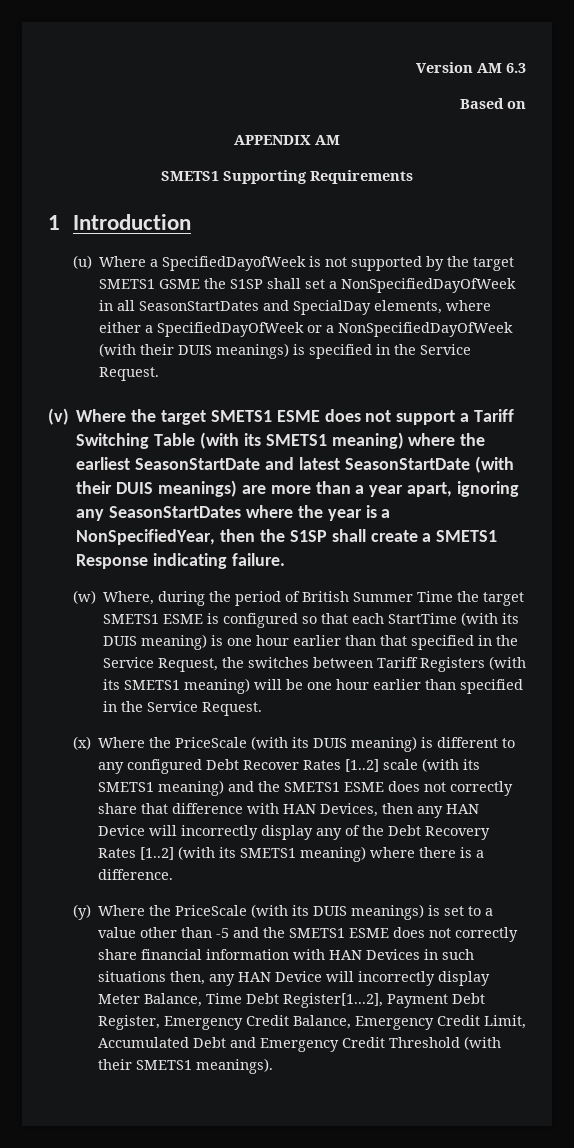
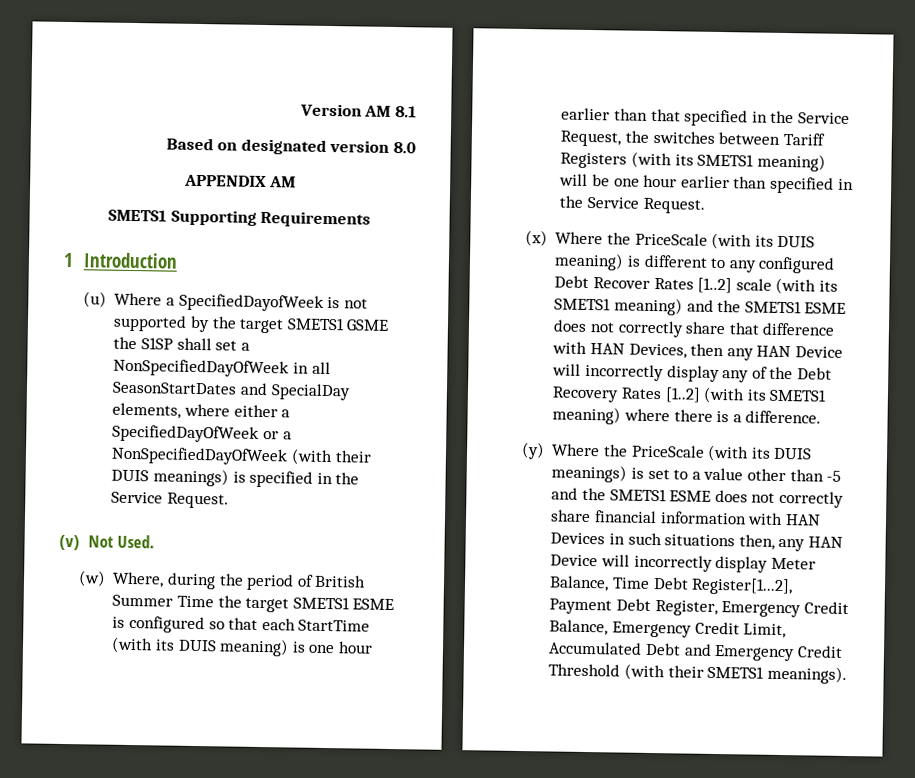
[506,63,526,73] 6.3 -> [394,105,417,118] 8.1
(526, 105) none -> [240,138,416,155] designated version 8.0
[76,409,514,425] [76,432,486,449] [76,456,514,473] [76,480,519,497] [76,505,391,521] [76,529,498,545] [76,553,285,569] Where the target SMETS1 ESME does not support a Tariff Switching Table (with its SMETS1 meaning) where the earliest SeasonStartDate and latest SeasonStartDate (with their DUIS meanings) are more than a year apart, ignoring any SeasonStartDates where the year is a NonSpecifiedYear, then the S1SP shall create a SMETS1 Response indicating failure. -> [87,534,156,549] Not Used.

